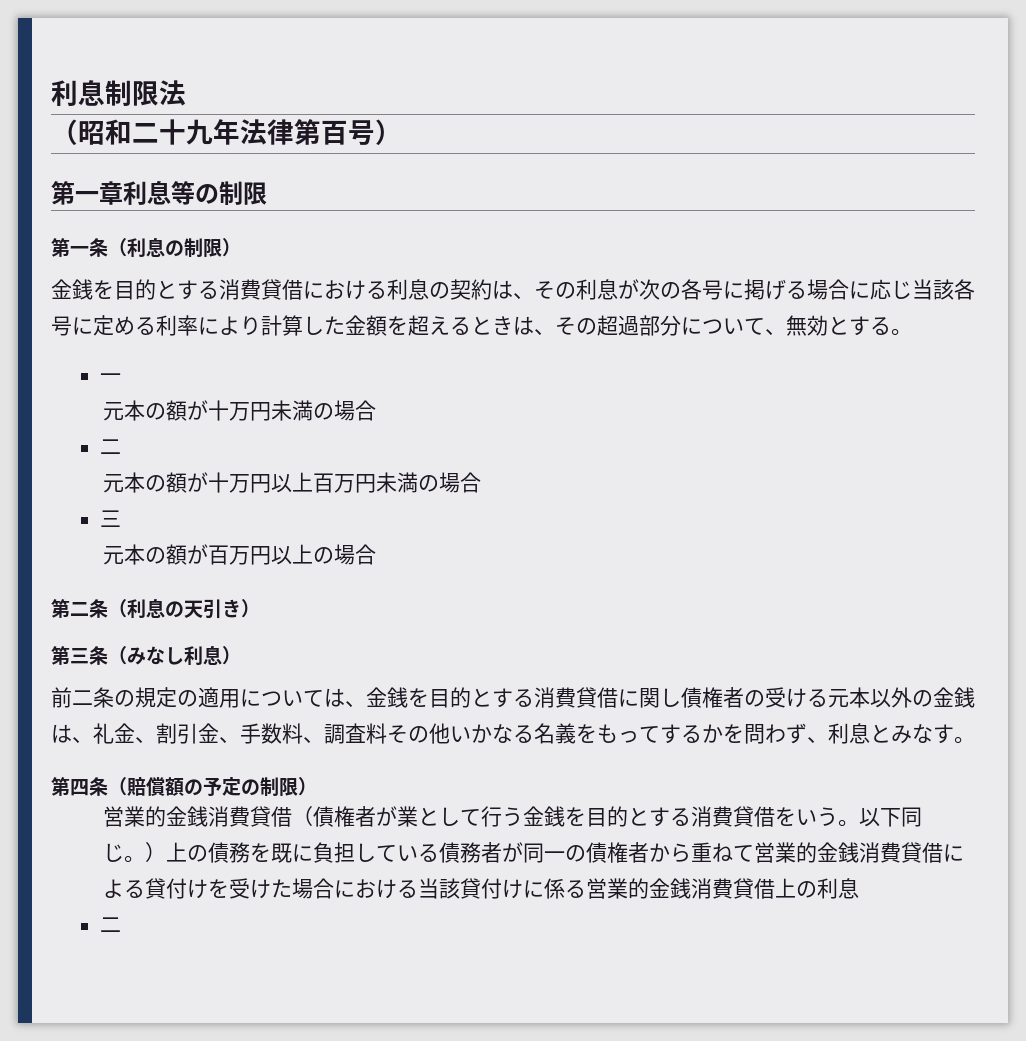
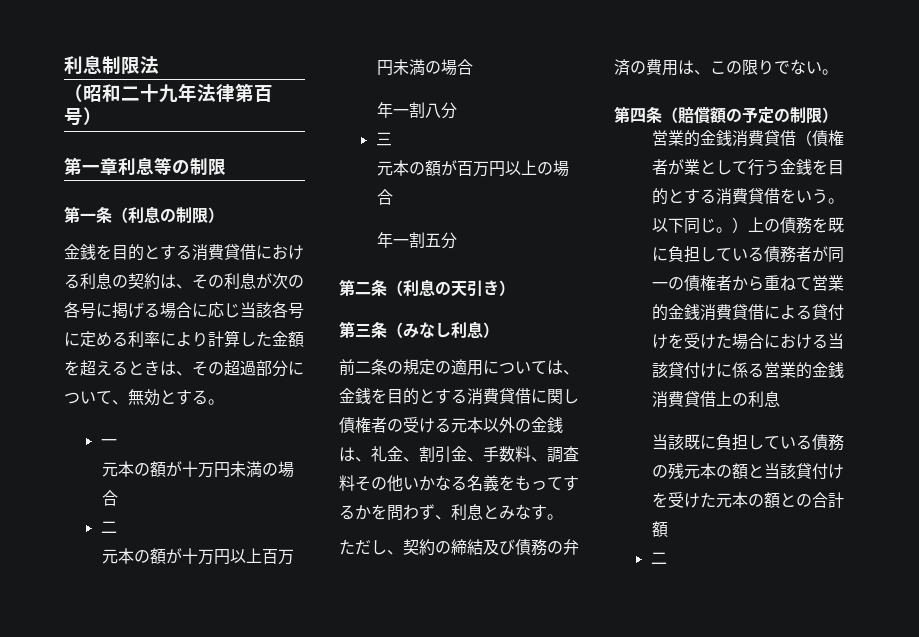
(482, 482) none -> [377,102,458,119] // 年一割八分
(377, 554) none -> [377,232,458,249] // 年一割五分
(975, 740) none -> [339,539,579,556] [614,59,838,76] // ただし、契約の締結及び債務の弁済の費用は、この限りでない。
(860, 888) none -> [652,434,845,451] [652,463,845,480] [652,492,845,508] [652,521,669,537] // 当該既に負担している債務の残元本の額と当該貸付けを受けた元本の額との合計額

